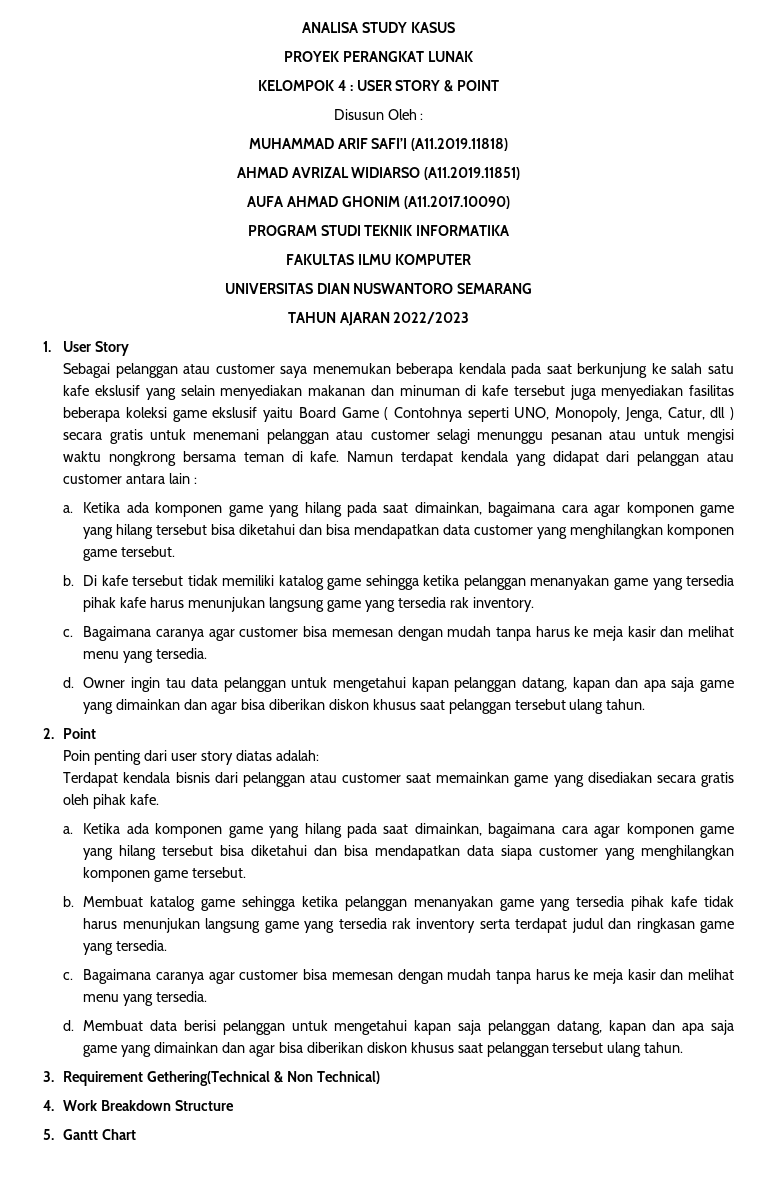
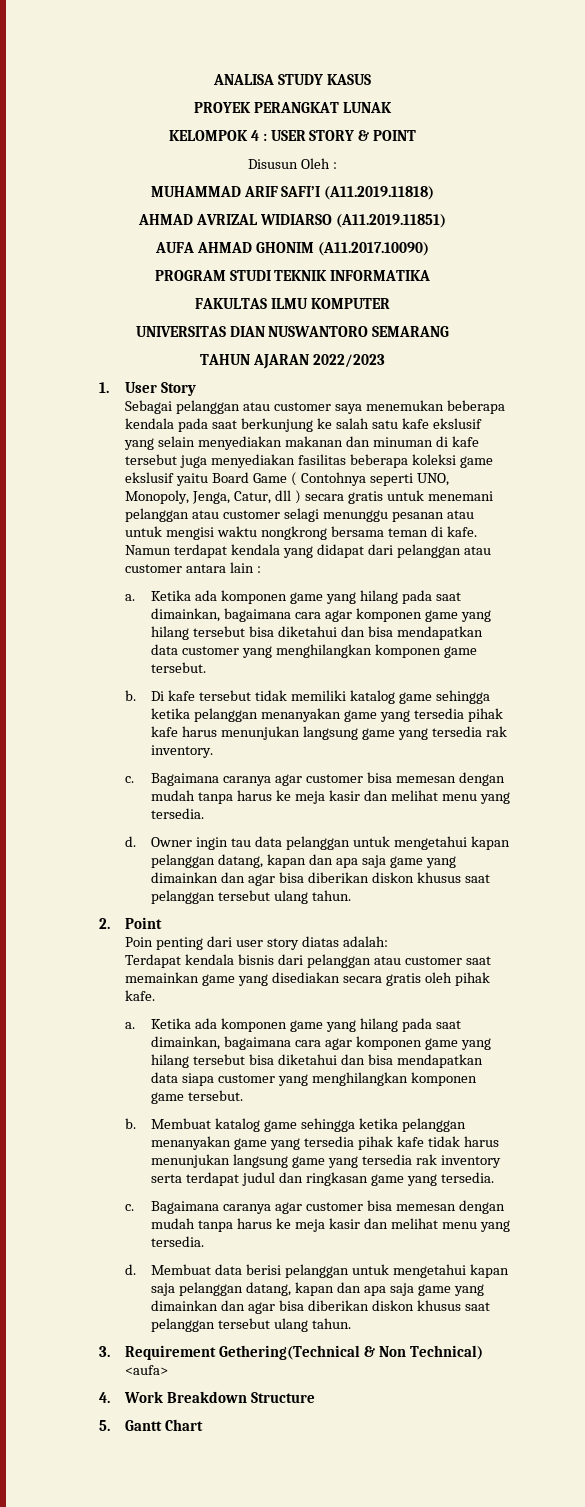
(380, 1077) none -> [125,1365,169,1375] <aufa>

